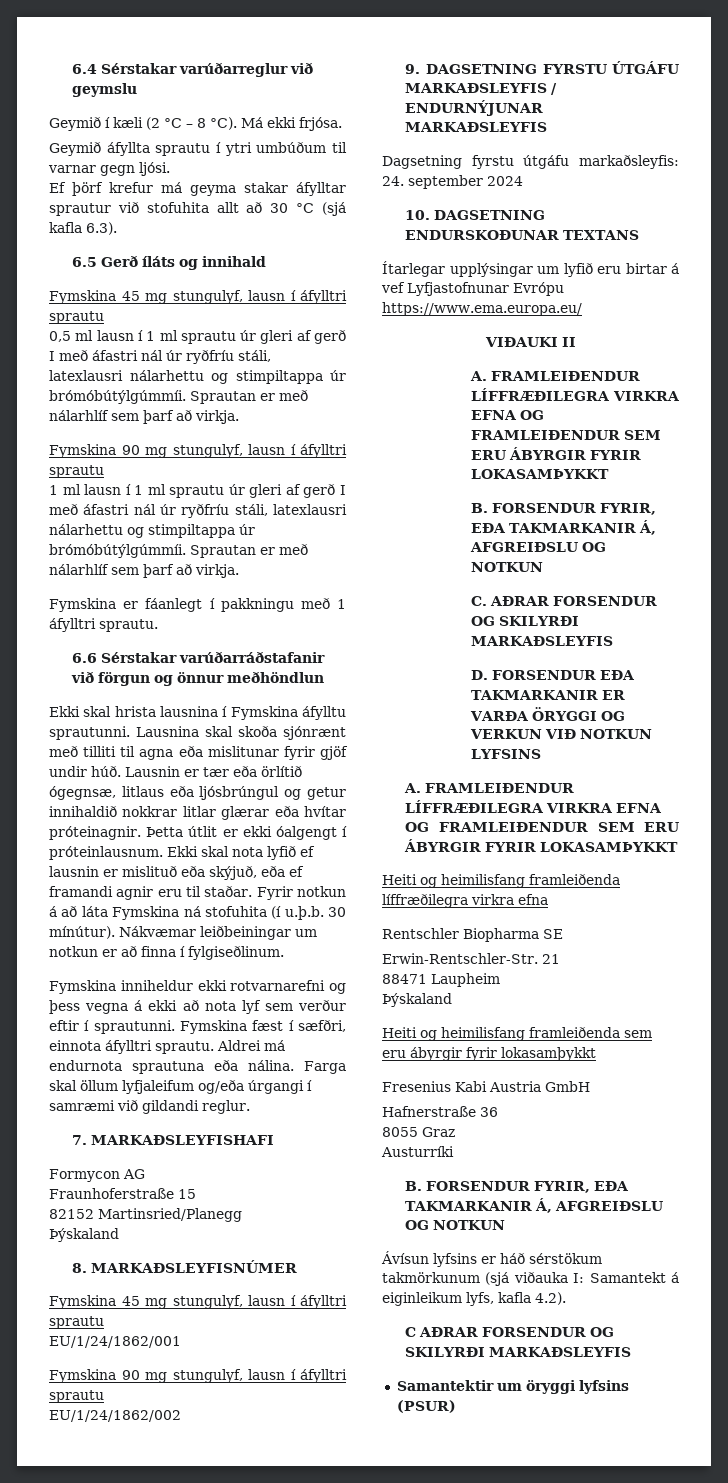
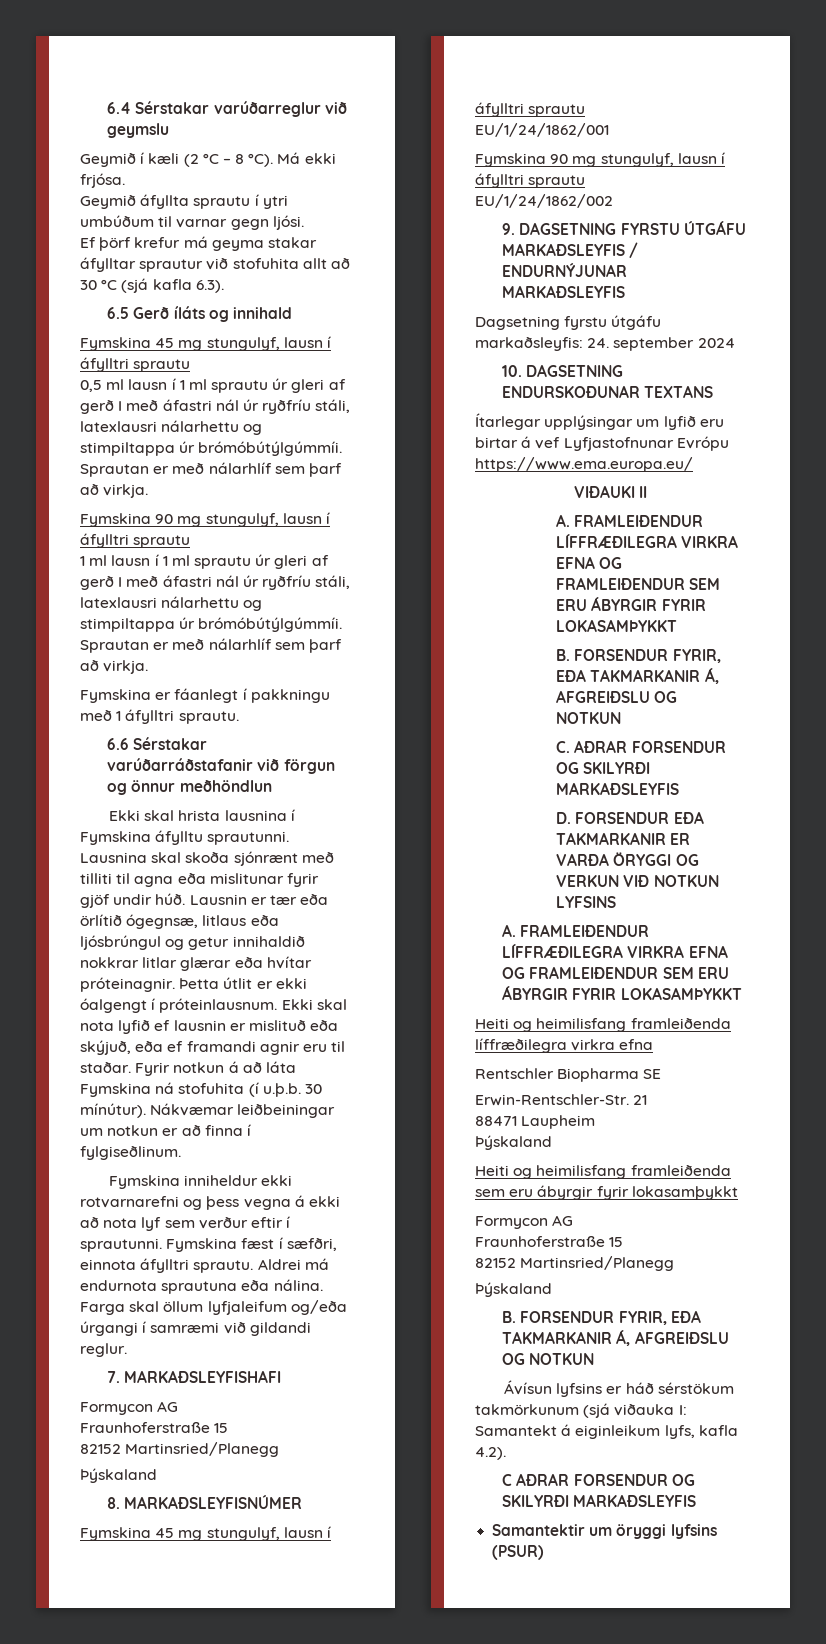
[382,1081,590,1092] [382,1106,498,1117] [382,1127,455,1137] [381,1146,454,1157] Fresenius Kabi Austria GmbH // Hafnerstraße 36 // 8055 Graz // Austurríki -> [475,1215,574,1229] [475,1236,624,1247] [475,1256,675,1271] [475,1282,552,1297] Formycon AG // Fraunhoferstraße 15 // 82152 Martinsried/Planegg // Þýskaland

